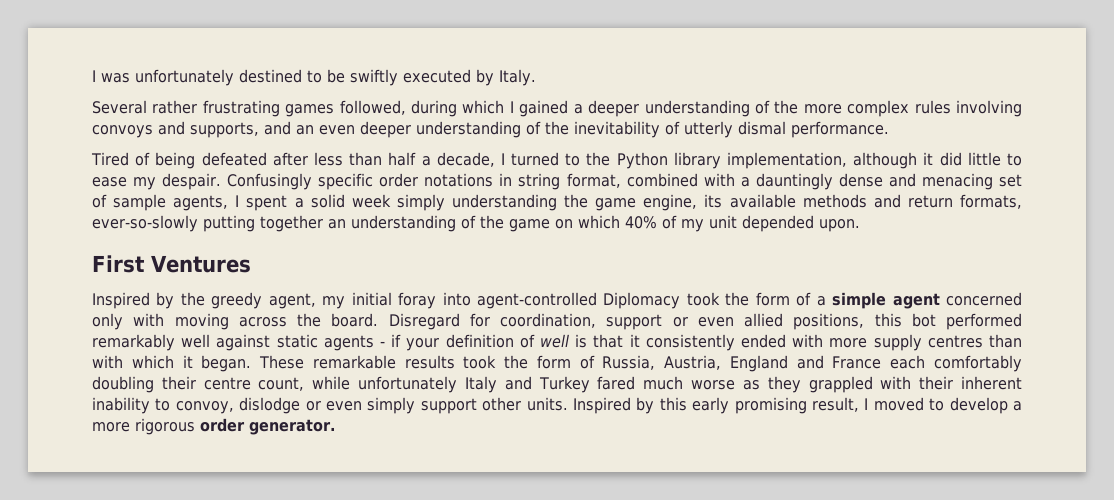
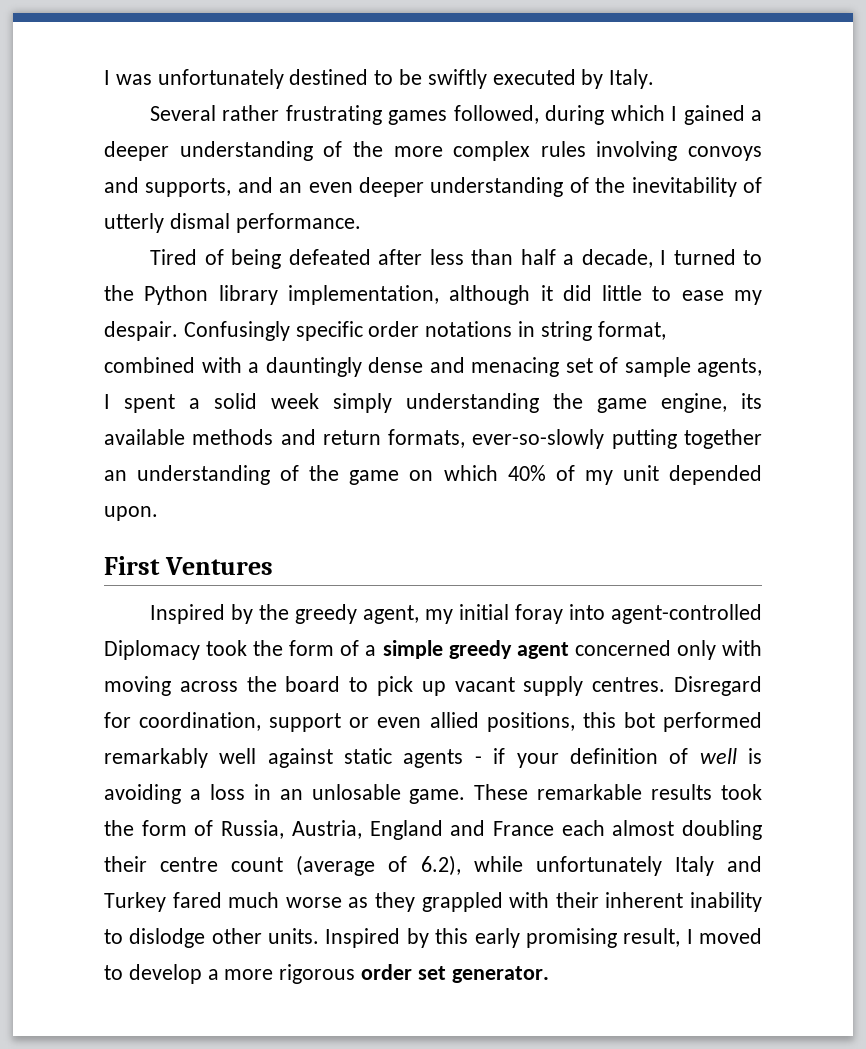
(887, 300) none -> [448,640,512,659] greedy
[331,313,379,327] board. -> [285,676,666,696] board to pick up vacant supply centres.
[593,334,1023,351] [92,355,252,372] that it consistently ended with more supply centres than with which it began. -> [104,784,466,804] avoiding a loss in an unlosable game.
[934,355,1022,372] comfortably -> [612,820,675,836] almost
[258,377,305,391] count, -> [231,855,461,876] count (average of 6.2),
[175,397,477,414] convoy, dislodge or even simply support -> [129,928,206,948] dislodge
(245, 425) none -> [417,966,446,980] set

